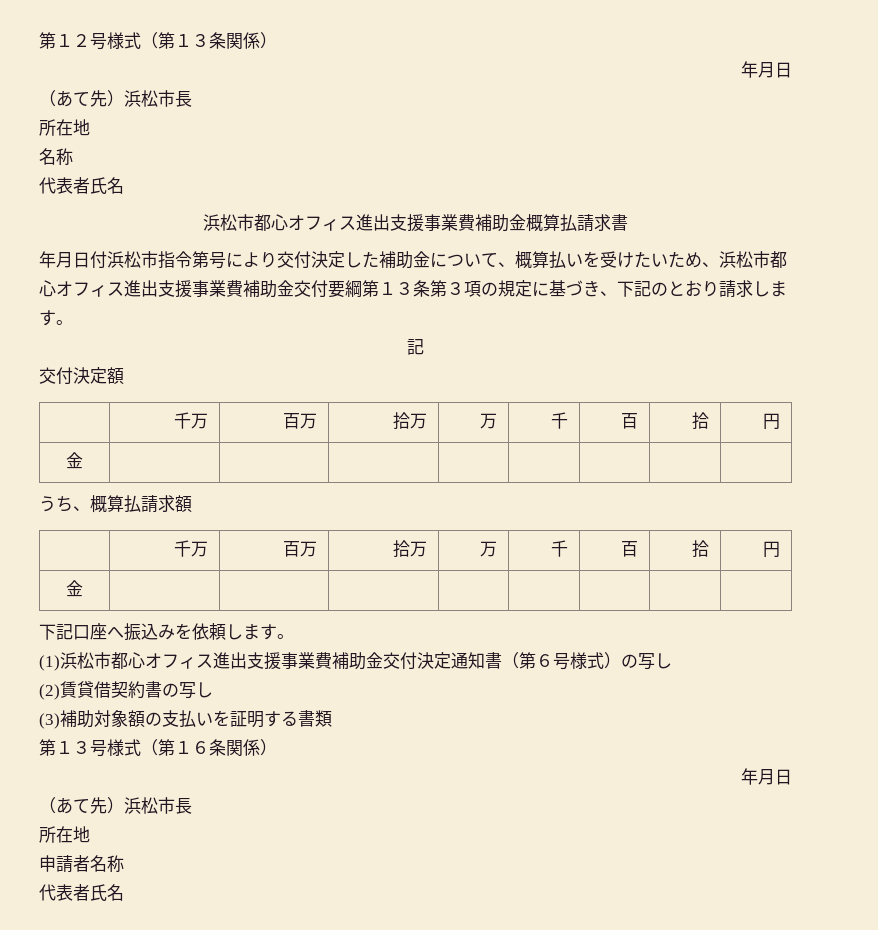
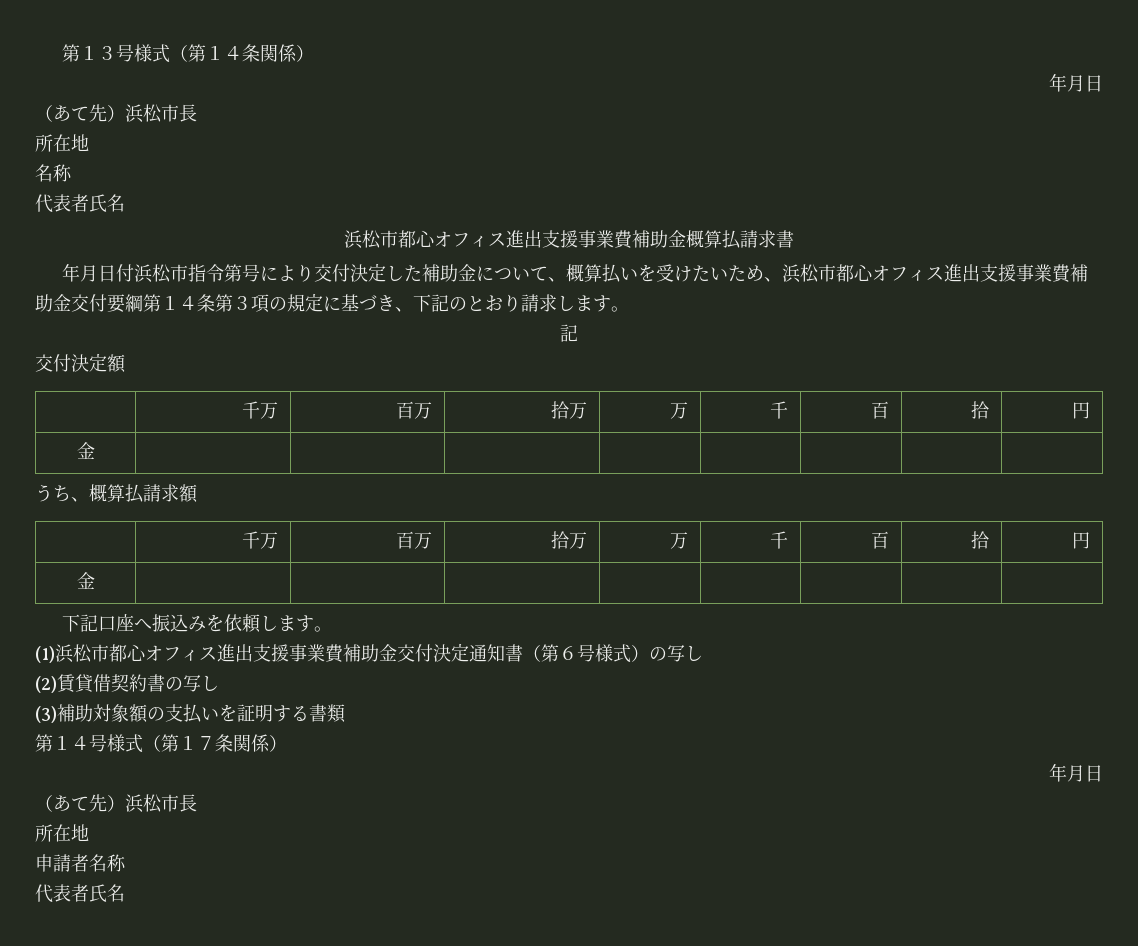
[39,32,209,50] 第１２号様式（第１３ -> [62,44,243,63] 第１３号様式（第１４
[396,282,413,295] ３ -> [179,296,197,310] ４
[73,739,209,757] ３号様式（第１６ -> [71,734,215,753] ４号様式（第１７

